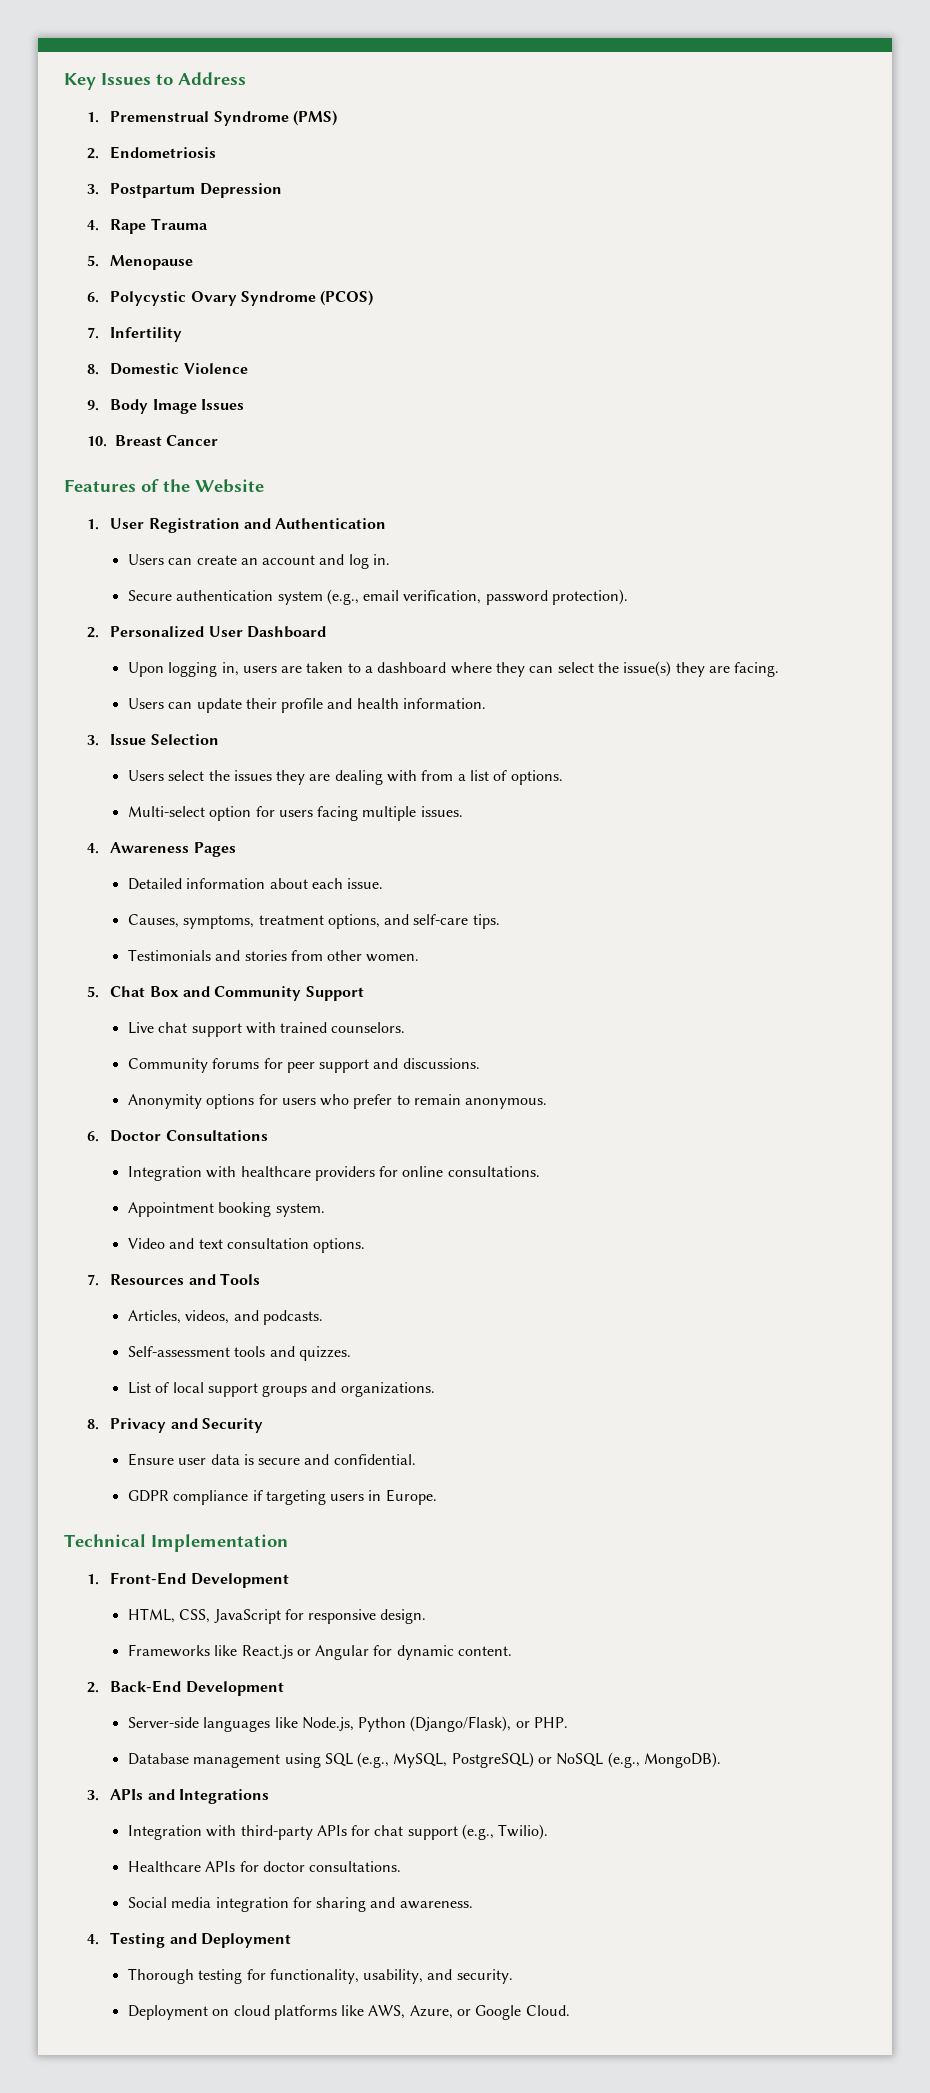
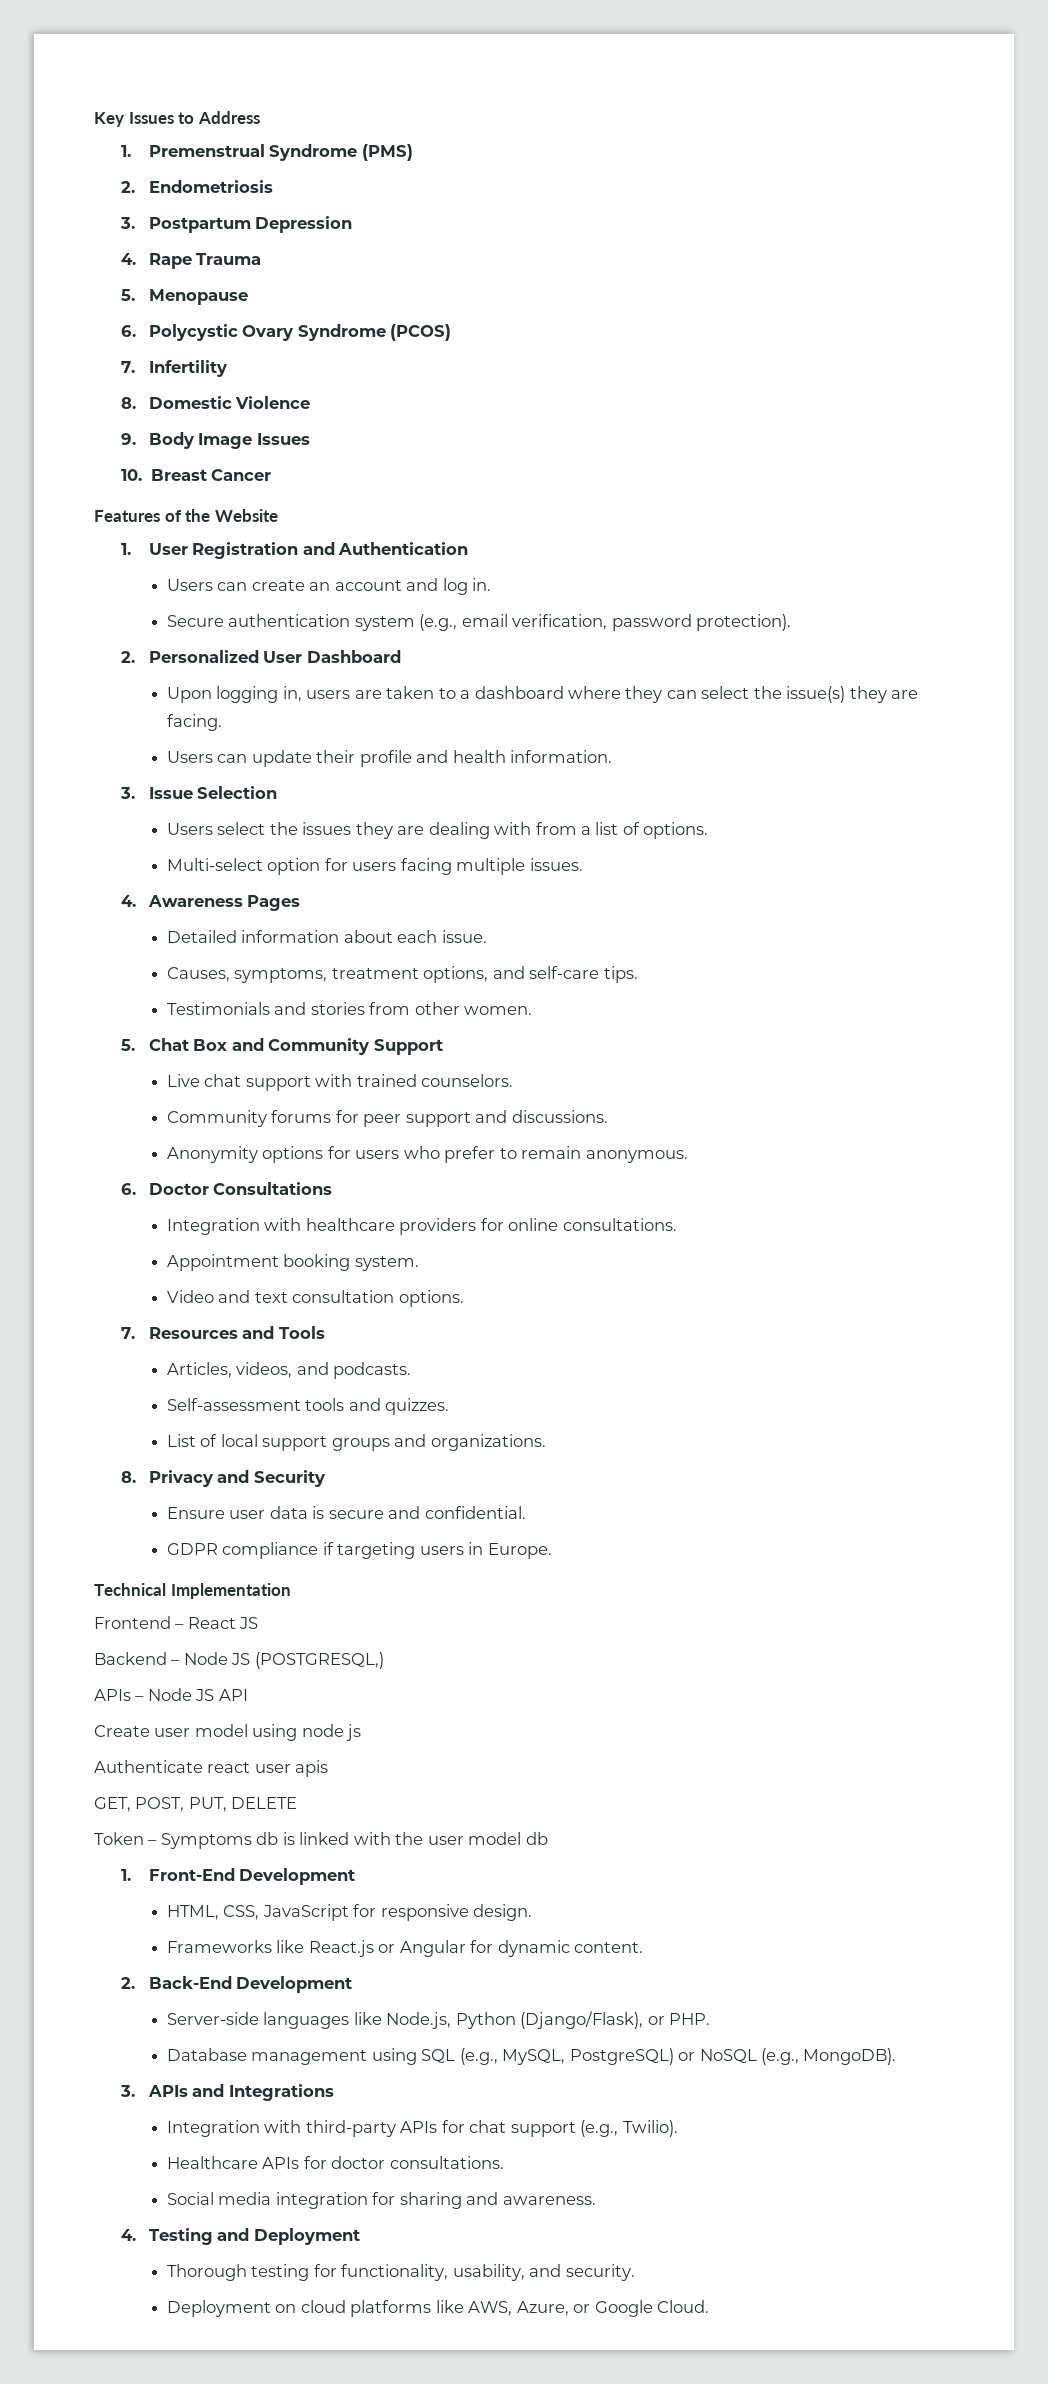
(288, 1543) none -> [94,1616,259,1629] [94,1652,384,1669] [94,1688,248,1701] [94,1724,362,1741] [94,1760,329,1777] [94,1797,298,1812] [94,1832,548,1849] // Frontend – React JS // Backend – Node JS (POSTGRESQL,) // APIs – Node JS API // Create user model using node js // Authenticate react user apis // GET, POST, PUT, DELETE // Token – Symptoms db is linked with the user model db

